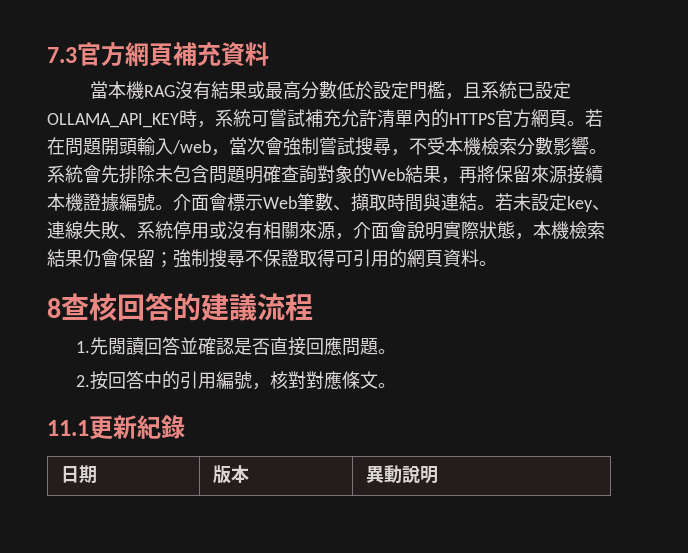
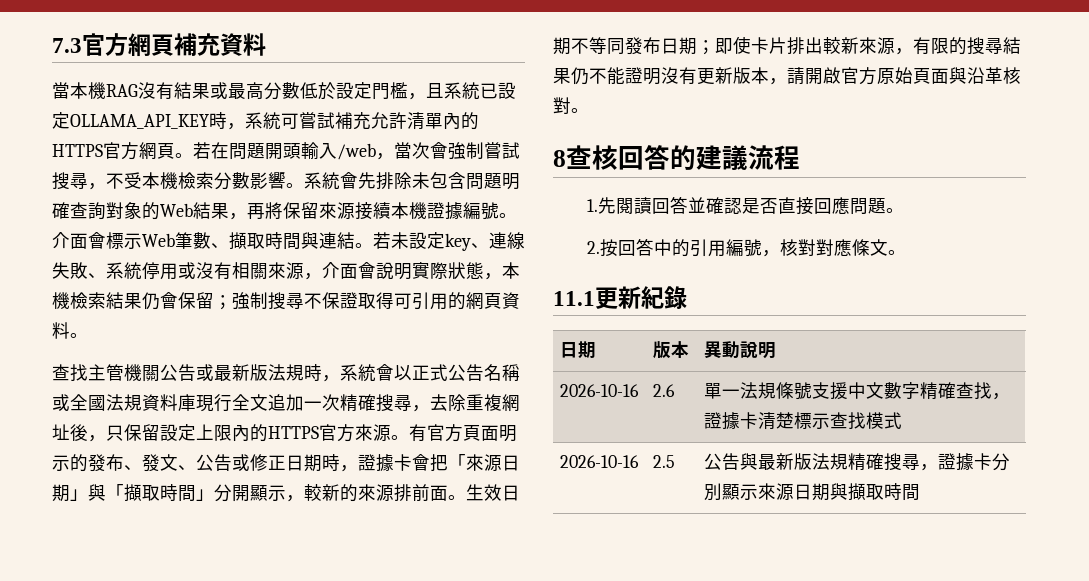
(497, 263) none -> [52,364,520,382] [52,394,520,412] [52,424,517,442] [52,454,520,472] [52,484,520,502] [553,36,1021,55] [553,67,1021,85] [553,97,589,114] // 查找主管機關公告或最新版法規時，系統會以正式公告名稱或全國法規資料庫現行全文追加一次精確搜尋，去除重複網址後，只保留設定上限內的HTTPS官方來源。有官方頁面明示的發布、發文、公告或修正日期時，證據卡會把「來源日期」與「擷取時間」分開顯示，較新的來源排前面。生效日期不等同發布日期；即使卡片排出較新來源，有限的搜尋結果仍不能證明沒有更新版本，請開啟官方原始頁面與沿革核對。
(438, 475) none -> [560,384,640,397] [653,384,676,397] [704,382,1011,400] [704,412,903,430] [560,455,640,468] [653,455,676,468] [704,453,1011,471] [704,483,921,501] // 2026-10-16 | 2.6 | 單一法規條號支援中文數字精確查找，證據卡清楚標示查找模式 // 2026-10-16 | 2.5 | 公告與最新版法規精確搜尋，證據卡分別顯示來源日期與擷取時間

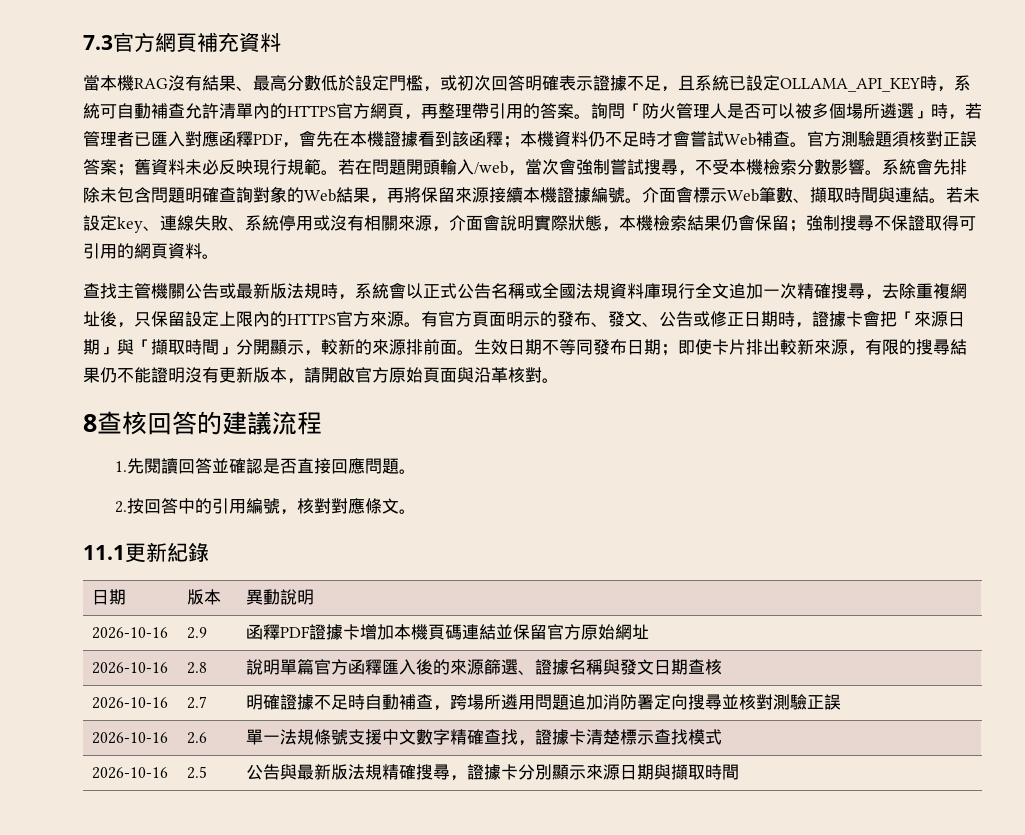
[210,82,228,99] 或 -> [236,86,253,91] 、
(426, 96) none -> [440,75,678,92] 或初次回答明確表示證據不足，
[299,112,371,130] 嘗試補充 -> [117,103,185,119] 自動補查
(175, 151) none -> [404,103,982,120] [83,130,977,148] [83,159,321,176] ，再整理帶引用的答案。詢問「防火管理人是否可以被多個場所遴選」時，若管理者已匯入對應函釋PDF，會先在本機證據看到該函釋；本機資料仍不足時才會嘗試Web補查。官方測驗題須核對正誤答案；舊資料未必反映現行規範
(777, 350) none -> [92,627,169,639] [187,627,208,639] [246,624,650,640] [92,662,169,674] [187,662,208,674] [246,659,723,675] [92,697,169,709] [187,696,208,709] [246,694,842,711] // 2026-10-16 | 2.9 | 函釋PDF證據卡增加本機頁碼連結並保留官方原始網址 // 2026-10-16 | 2.8 | 說明單篇官方函釋匯入後的來源篩選、證據名稱與發文日期查核 // 2026-10-16 | 2.7 | 明確證據不足時自動補查，跨場所遴用問題追加消防署定向搜尋並核對測驗正誤

